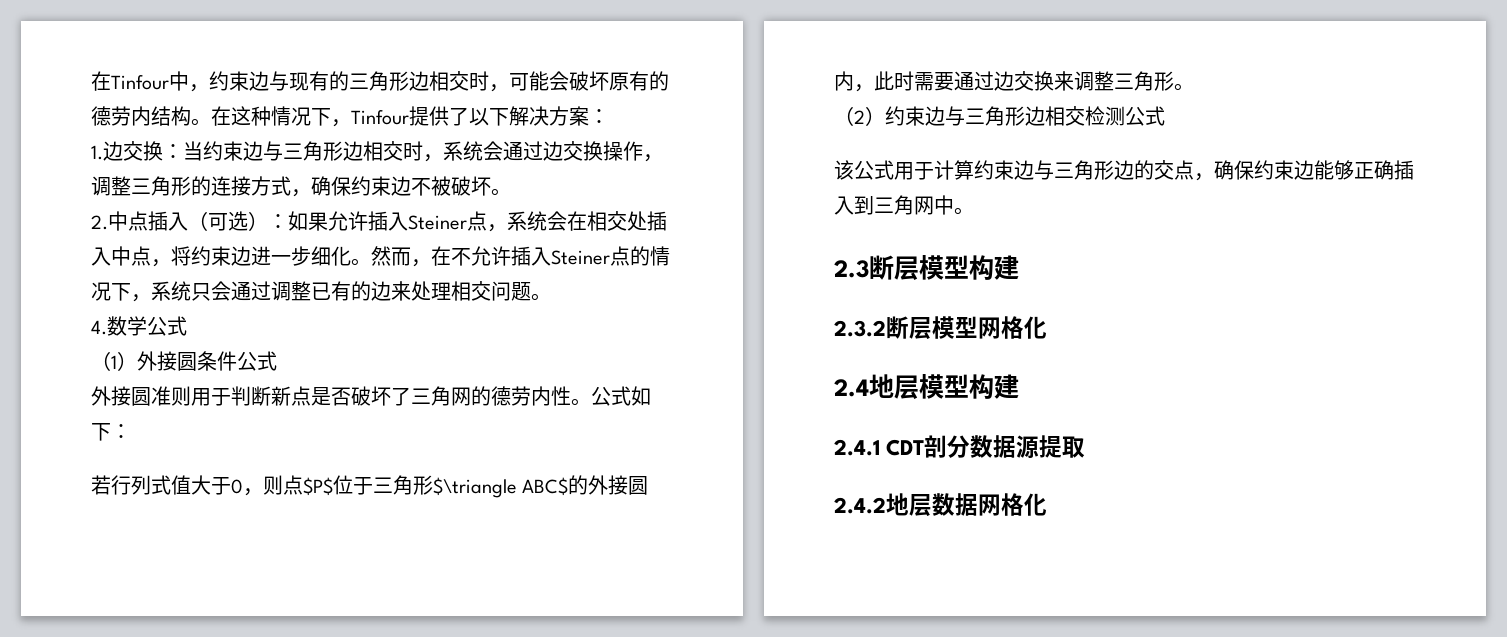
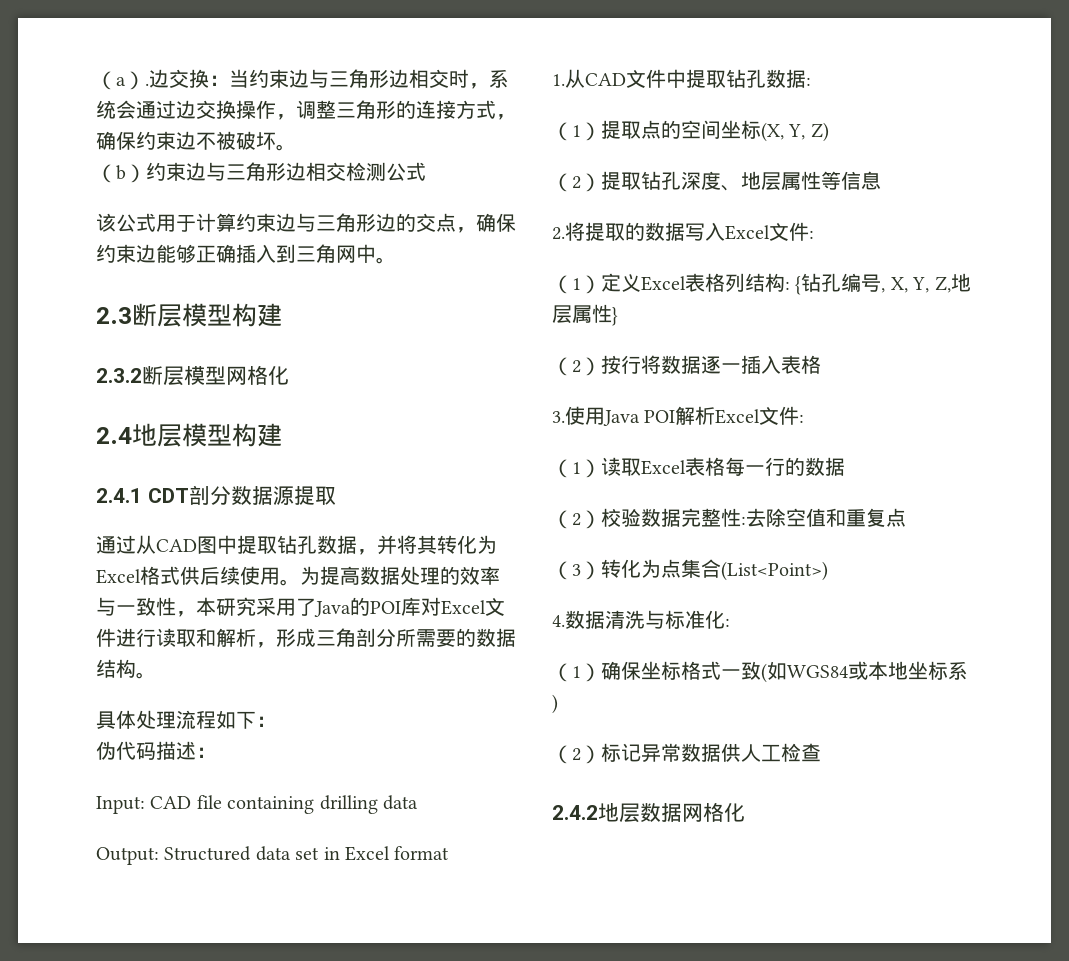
[91,71,669,92] [91,106,609,127] [91,145,103,160] 在Tinfour中，约束边与现有的三角形边相交时，可能会破坏原有的德劳内结构。在这种情况下，Tinfour提供了以下解决方案： // 1. -> [96,71,149,90] （a）.
[91,211,667,232] [91,246,670,267] [91,281,551,302] [91,316,187,336] [91,351,277,371] [91,386,651,406] [91,423,131,441] [91,475,649,498] [834,71,1194,92] [834,106,865,126] 2.中点插入（可选）：如果允许插入Steiner点，系统会在相交处插入中点，将约束边进一步细化。然而，在不允许插入Steiner点的情况下，系统只会通过调整已有的边来处理相交问题。 // 4.数学公式 // （1）外接圆条件公式 // 外接圆准则用于判断新点是否破坏了三角网的德劳内性。公式如下： // 若行列式值大于0，则点$P$位于三角形$\triangle ABC$的外接圆内，此时需要通过边交换来调整三角形。 // （2 -> [96,164,126,183] （b
(1086, 447) none -> [96,535,497,555] [96,566,500,586] [96,597,505,617] [96,628,516,648] [96,659,156,679] [96,710,276,729] [96,741,216,760] [96,795,418,814] [96,846,450,865] [552,69,811,88] [552,120,829,142] [552,171,881,192] [552,222,814,241] [552,273,971,295] [552,304,618,326] [552,355,821,376] [552,406,805,426] [552,457,845,478] [552,508,906,529] [552,559,828,581] [552,610,730,629] [552,661,968,683] [552,694,558,714] [552,743,821,764] // 通过从CAD图中提取钻孔数据，并将其转化为Excel格式供后续使用。为提高数据处理的效率与一致性，本研究采用了Java的POI库对Excel文件进行读取和解析，形成三角剖分所需要的数据结构。 // 具体处理流程如下： // 伪代码描述： // Input: CAD file containing drilling data // Output: Structured data set in Excel format // 1.从CAD文件中提取钻孔数据: // （1）提取点的空间坐标(X, Y, Z) // （2）提取钻孔深度、地层属性等信息 // 2.将提取的数据写入Excel文件: // （1）定义Excel表格列结构: {钻孔编号, X, Y, Z,地层属性} // （2）按行将数据逐一插入表格 // 3.使用Java POI解析Excel文件: // （1）读取Excel表格每一行的数据 // （2）校验数据完整性:去除空值和重复点 // （3）转化为点集合(List<Point>) // 4.数据清洗与标准化: // （1）确保坐标格式一致(如WGS84或本地坐标系) // （2）标记异常数据供人工检查

